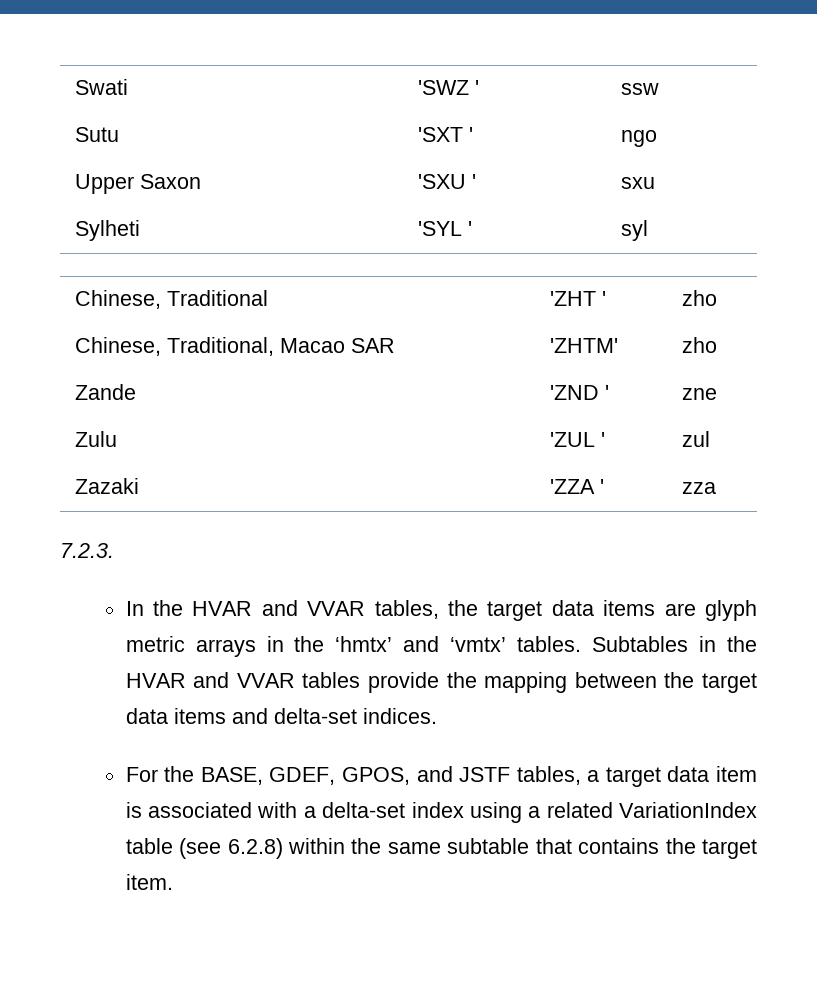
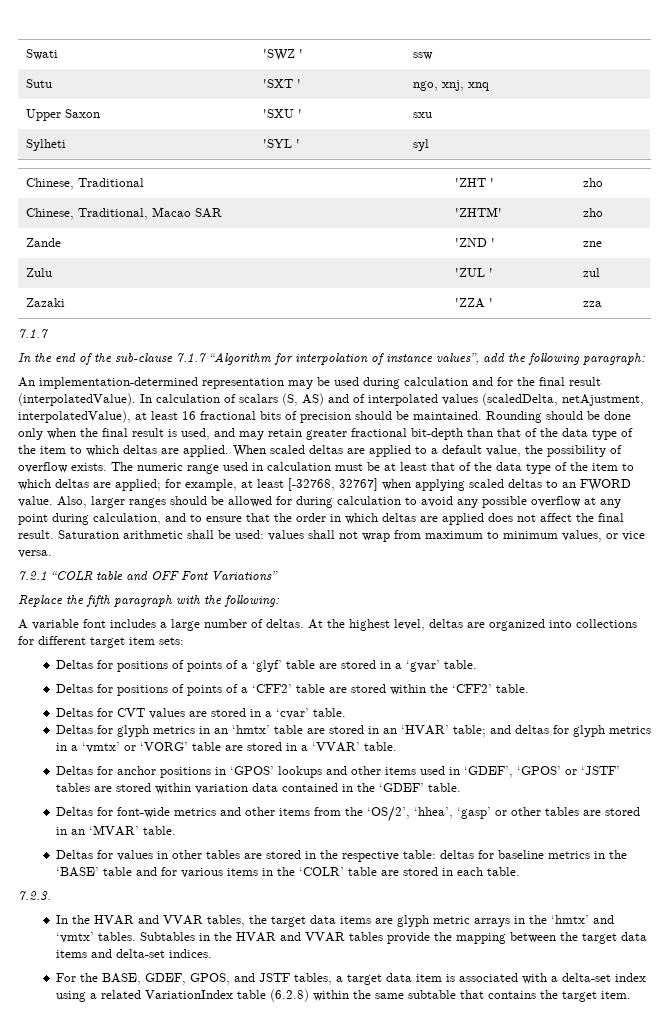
[621,130,658,147] ngo -> [413,80,490,91] ngo, xnj, xnq
(717, 488) none -> [18,329,49,338] [18,352,645,365] [18,377,601,389] [18,393,644,406] [18,410,631,423] [18,428,633,440] [18,445,622,457] [18,462,634,474] [18,478,631,491] [18,496,621,508] [18,513,624,525] [18,530,645,542] [18,550,52,558] [18,571,278,582] [18,595,279,607] [18,619,637,631] [18,636,184,648] [55,660,477,672] [55,684,529,696] [55,708,346,719] [55,725,651,737] [55,742,397,753] [55,766,620,778] [55,783,461,794] [55,806,640,822] [55,825,176,836] [55,850,627,862] [55,867,520,878] // 7.1.7 // In the end of the sub-clause 7.1.7 “Algorithm for interpolation of instance values”, add the following paragraph: // An implementation-determined representation may be used during calculation and for the final result (interpolatedValue). In calculation of scalars (S, AS) and of interpolated values (scaledDelta, netAjustment, interpolatedValue), at least 16 fractional bits of precision should be maintained. Rounding should be done only when the final result is used, and may retain greater fractional bit-depth than that of the data type of the item to which deltas are applied. When scaled deltas are applied to a default value, the possibility of overflow exists. The numeric range used in calculation must be at least that of the data type of the item to which deltas are applied; for example, at least [-32768, 32767] when applying scaled deltas to an FWORD value. Also, larger ranges should be allowed for during calculation to avoid any possible overflow at any point during calculation, and to ensure that the order in which deltas are applied does not affect the final result. Saturation arithmetic shall be used: values shall not wrap from maximum to minimum values, or vice versa. // 7.2.1 “COLR table and OFF Font Variations” // Replace the fifth paragraph with the following: // A variable font includes a large number of deltas. At the highest level, deltas are organized into collections for different target item sets: // Deltas for positions of points of a ‘glyf’ table are stored in a ‘gvar’ table. // Deltas for positions of points of a ‘CFF2’ table are stored within the ‘CFF2’ table. // Deltas for CVT values are stored in a ‘cvar’ table. // Deltas for glyph metrics in an ‘hmtx’ table are stored in an ‘HVAR’ table; and deltas for glyph metrics in a ‘vmtx’ or ‘VORG’ table are stored in a ‘VVAR’ table. // Deltas for anchor positions in ‘GPOS’ lookups and other items used in ‘GDEF’, ‘GPOS’ or ‘JSTF’ tables are stored within variation data contained in the ‘GDEF’ table. // Deltas for font-wide metrics and other items from the ‘OS/2’, ‘hhea’, ‘gasp’ or other tables are stored in an ‘MVAR’ table. // Deltas for values in other tables are stored in the respective table: deltas for baseline metrics in the ‘BASE’ table and for various items in the ‘COLR’ table are stored in each table.
[179,838,283,859] (see 6.2.8) -> [269,989,309,1002] (6.2.8)

